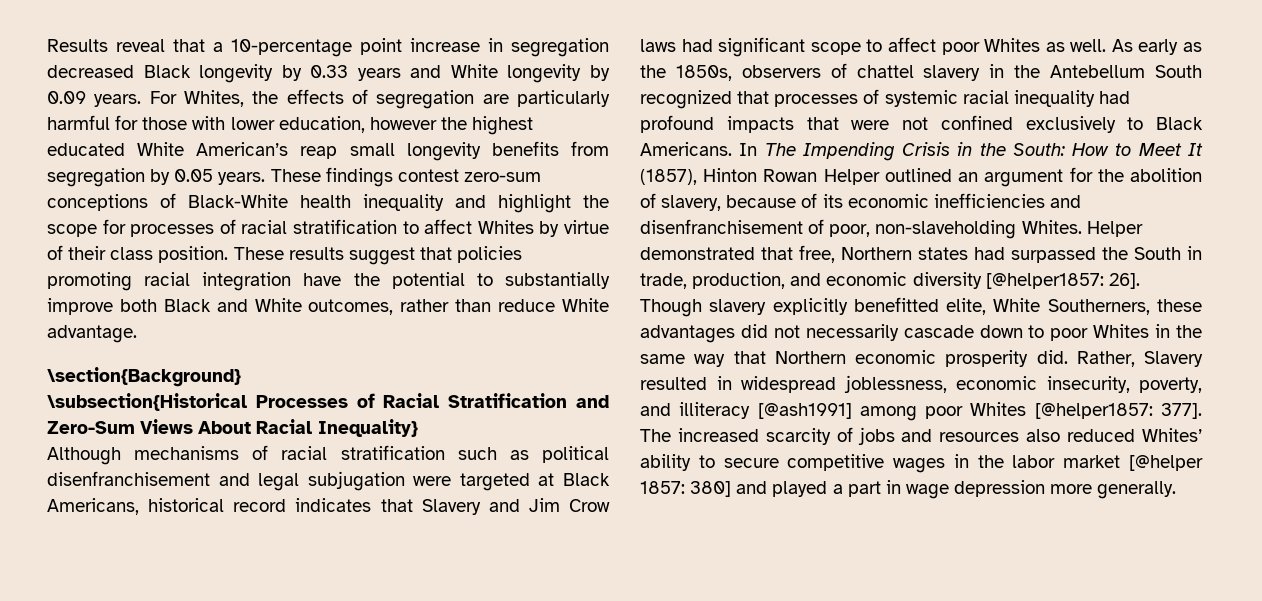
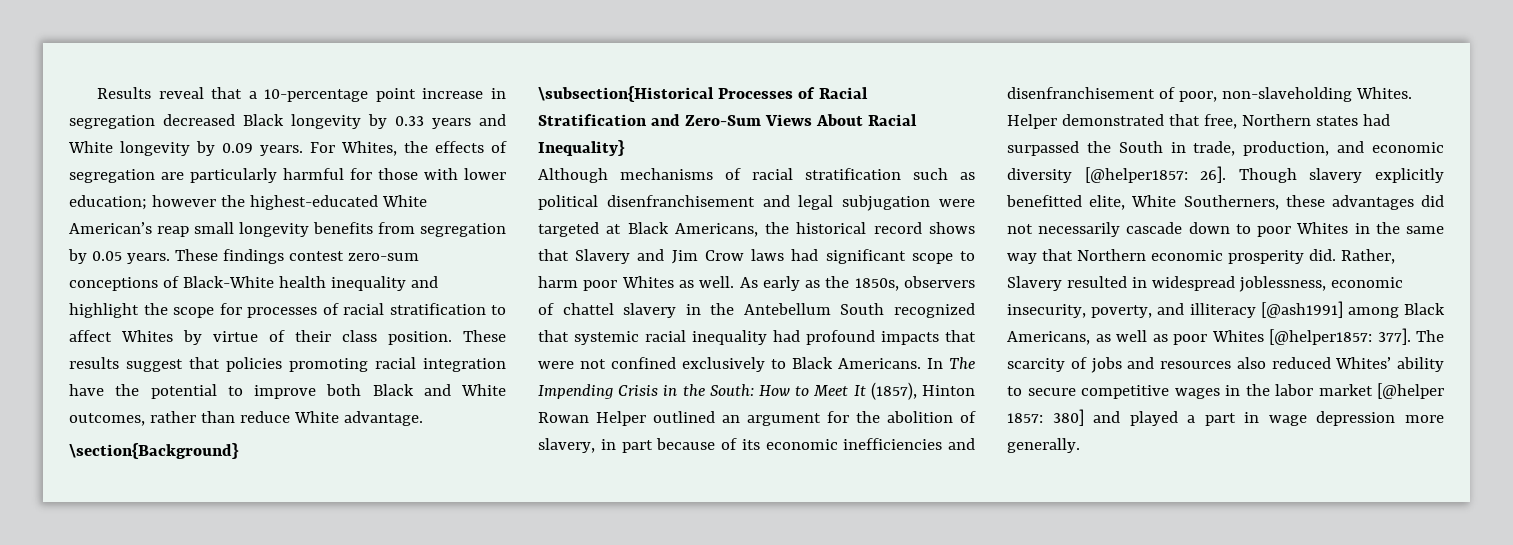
[278,116,365,133] education, -> [69,195,147,210] education;
[472,116,534,135] [47,143,125,156] highest educated -> [249,195,378,210] highest-educated
[505,272,611,289] substantially -> (243, 391) none
(139, 506) none -> [765,222,790,234] the
[295,498,372,512] indicates -> [929,222,975,234] shows
[887,37,936,52] affect -> [538,276,578,288] harm
[774,89,880,107] processes of -> (569, 336) none
(722, 203) none -> [600,439,653,453] in part
(917, 413) none -> [1404,303,1445,315] [1007,330,1168,345] Black Americans, as well as
[677,428,759,442] increased -> (1444, 336) none

